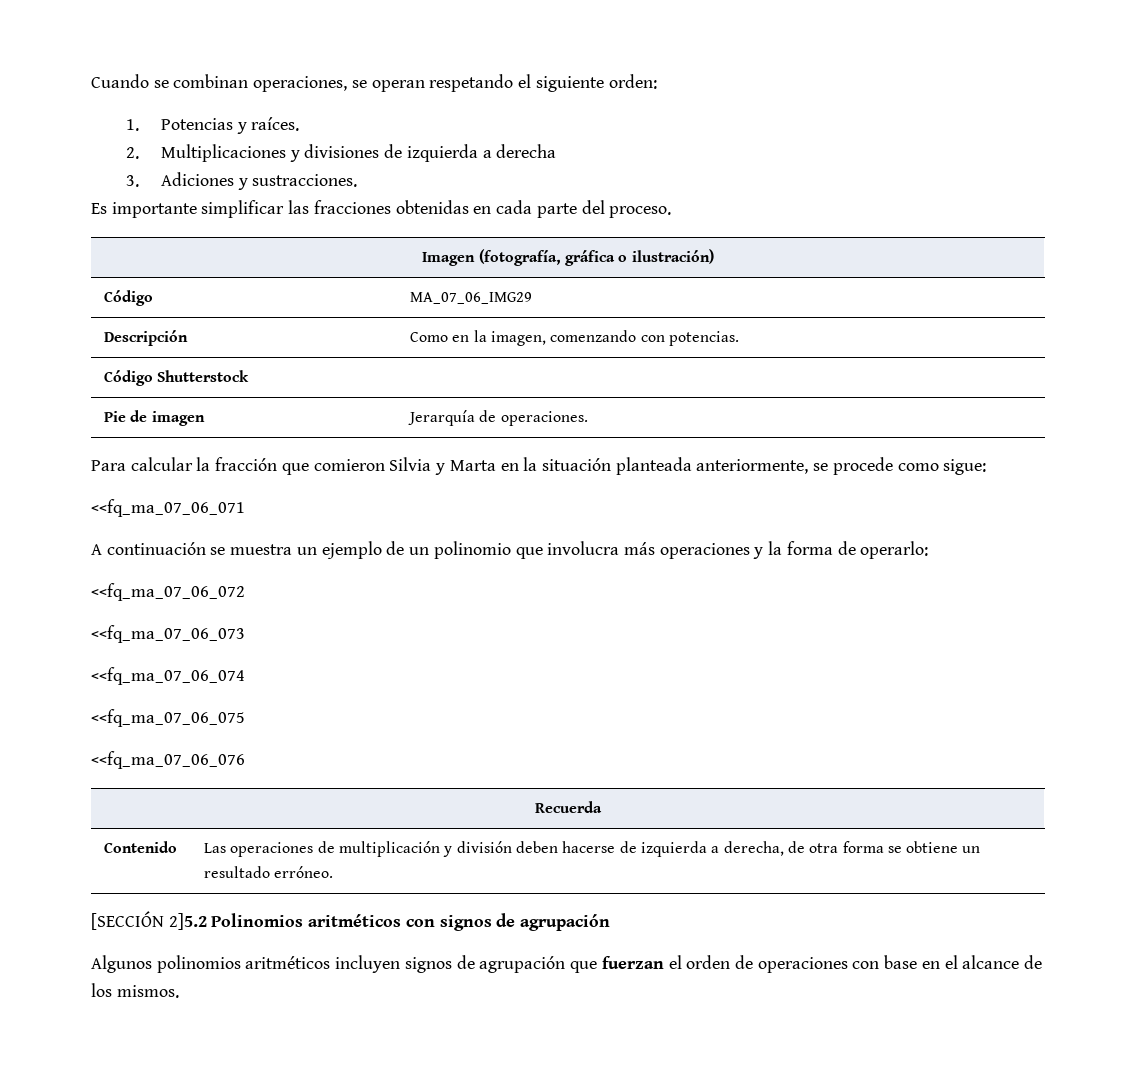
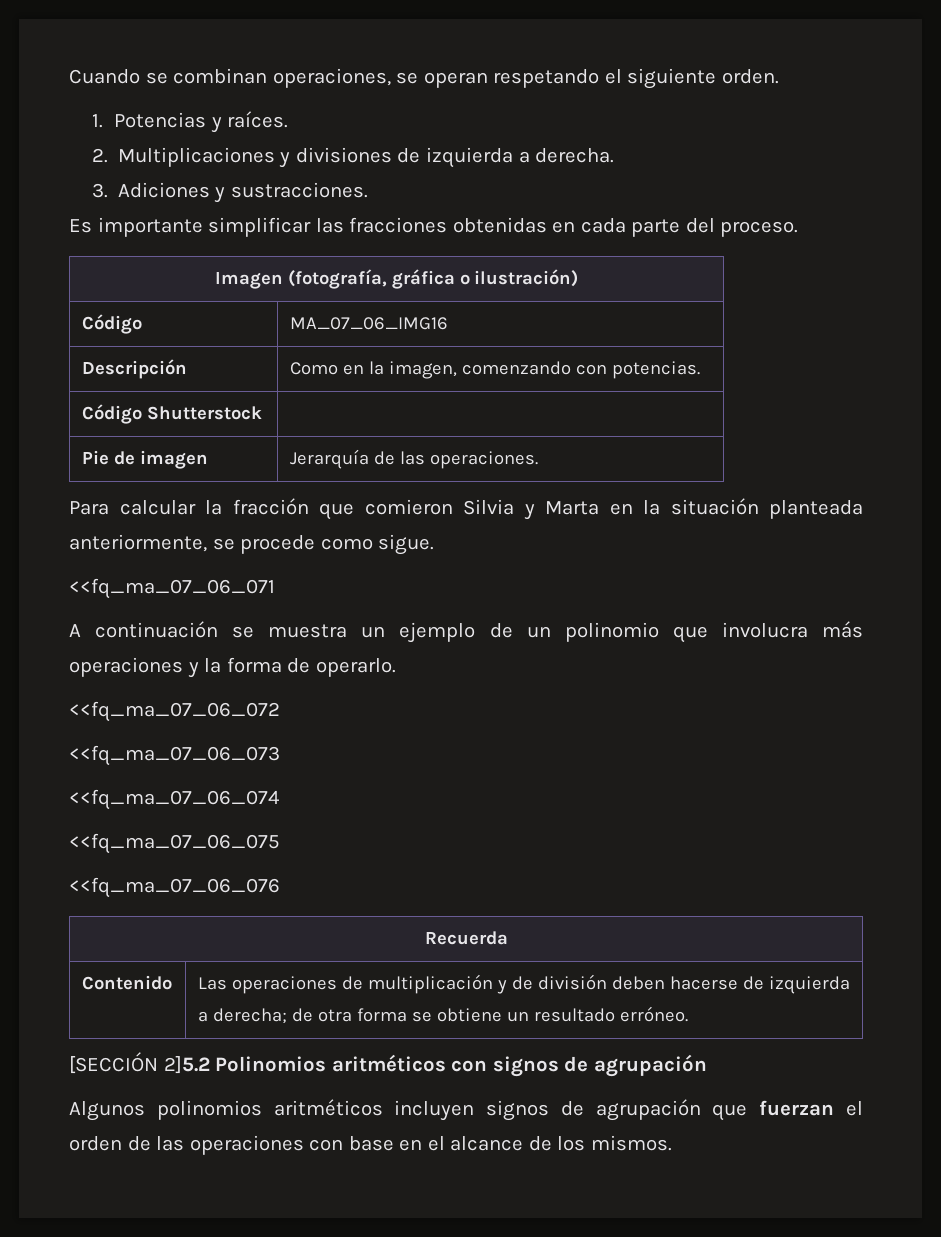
[608,74,657,89] orden: -> [721,69,779,84] orden.
[496,144,557,158] derecha -> [535,148,615,163] derecha.
[410,292,533,304] MA_07_06_IMG29 -> [289,317,448,330] MA_07_06_IMG16
(497, 416) none -> [399,451,425,465] las
[943,459,987,475] sigue: -> [378,534,435,555] sigue.
[860,541,929,559] operarlo: -> [315,658,396,677] operarlo.
(453, 851) none -> [511,976,533,990] de
[723,841,784,856] derecha, -> [212,1008,287,1024] derecha;
(753, 962) none -> [156,1136,185,1151] las

